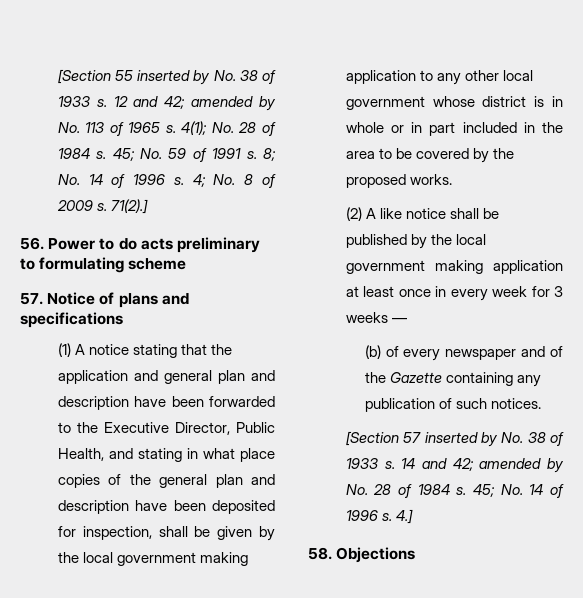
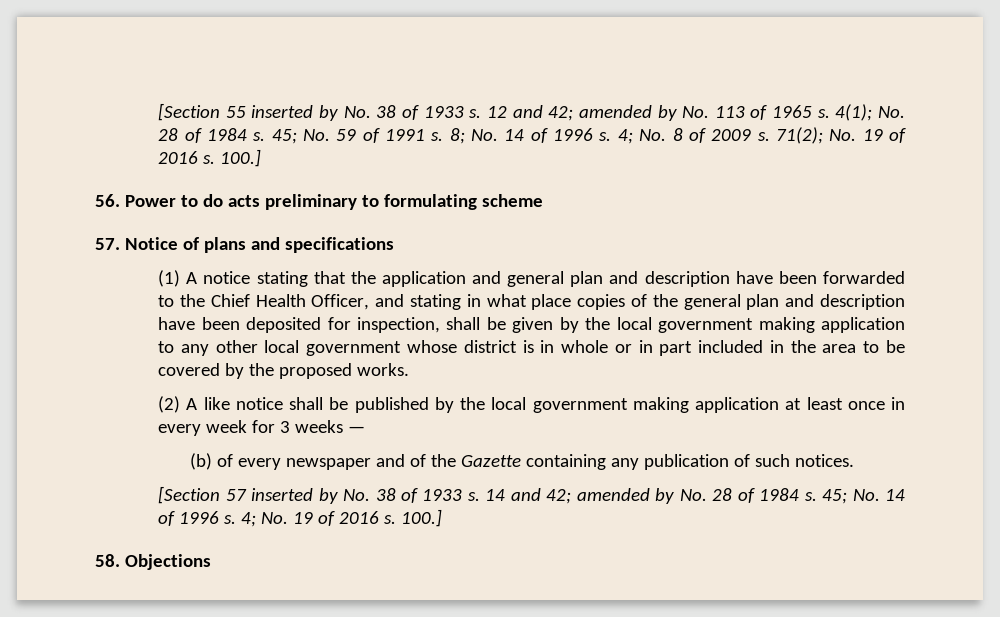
[110,199,148,214] 71(2).] -> [775,127,907,144] [158,149,262,167] 71(2); No. 19 of 2016 s. 100.]
[103,422,275,435] [57,448,104,461] Executive Director, Public Health, -> [210,294,370,310] Chief Health Officer,
[395,509,413,524] 4.] -> [241,509,443,527] 4; No. 19 of 2016 s. 100.]

